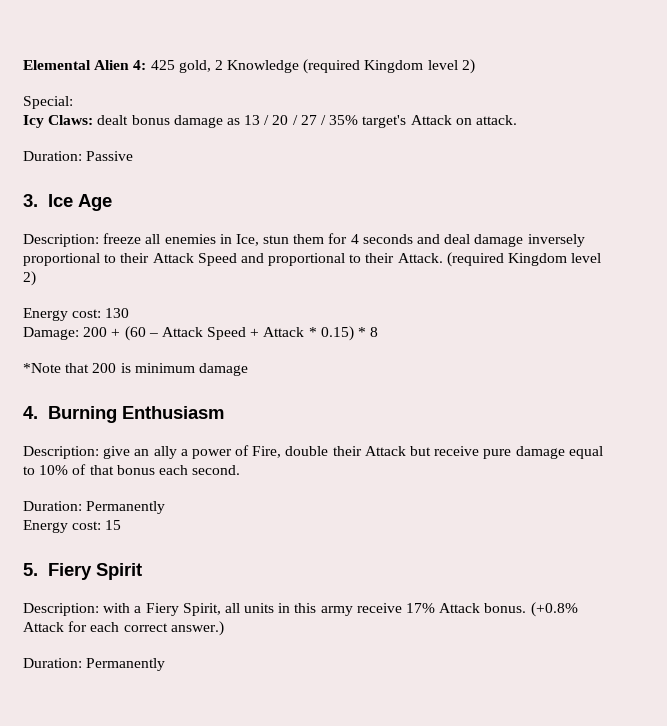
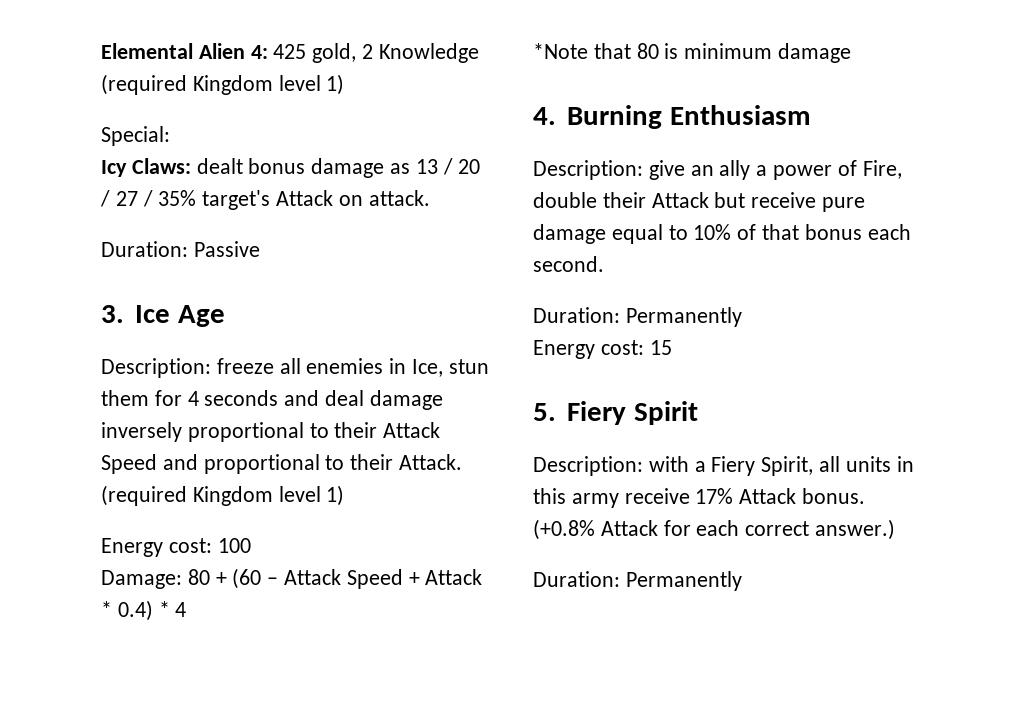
[461,59,475,74] 2) -> [326,74,345,95] 1)
[23,271,36,286] [23,308,130,321] 2) // Energy cost: 130 -> [326,485,345,506] [101,538,251,557] 1) // Energy cost: 100
[83,327,108,337] 200 -> [187,569,210,585] 80
[320,326,379,341] 0.15) * 8 -> [117,600,187,621] 0.4) * 4
[92,363,117,373] 200 -> [636,43,659,59] 80

